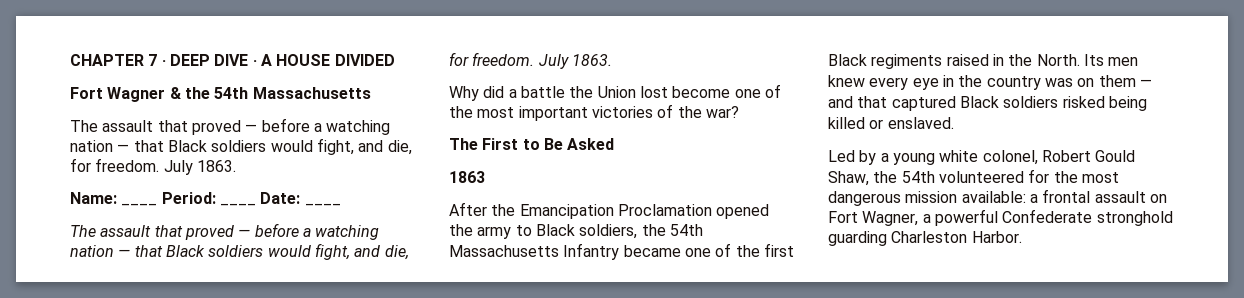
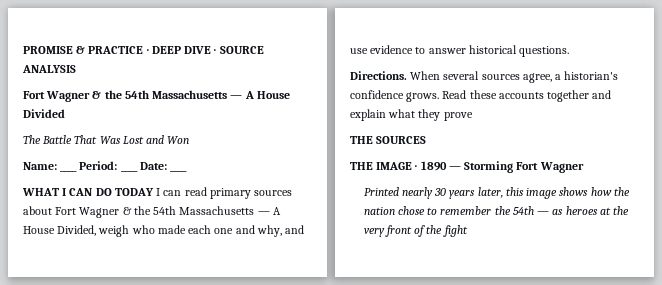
[70,54,158,66] CHAPTER 7 -> [23,46,144,54] PROMISE & PRACTICE
[260,54,395,66] [70,87,371,102] [70,118,391,135] [70,138,412,155] [70,158,236,175] A HOUSE DIVIDED // Fort Wagner & the 54th Massachusetts // The assault that proved — before a watching nation — that Black soldiers would fight, and die, for freedom. July 1863. -> [219,46,264,54] [22,65,76,73] [23,90,290,102] [23,109,65,118] [23,135,190,144] SOURCE ANALYSIS // Fort Wagner & the 54th Massachusetts — A House Divided // The Battle That Was Lost and Won
[70,223,380,240] [70,243,409,260] [449,52,612,69] [449,84,781,101] [449,104,739,121] [449,138,615,150] [449,171,485,183] [449,202,770,219] [449,224,703,239] [449,243,794,260] [828,54,1139,69] [828,75,1152,90] [828,96,1147,111] [828,117,954,129] [828,150,1136,165] [828,169,1119,186] [828,189,1167,206] [828,209,1173,226] [828,231,1022,246] The assault that proved — before a watching nation — that Black soldiers would fight, and die, for freedom. July 1863. // Why did a battle the Union lost become one of the most important victories of the war? // The First to Be Asked // 1863 // After the Emancipation Proclamation opened the army to Black soldiers, the 54th Massachusetts Infantry became one of the first Black regiments raised in the North. Its men knew every eye in the country was on them — and that captured Black soldiers risked being killed or enslaved. // Led by a young white colonel, Robert Gould Shaw, the 54th volunteered for the most dangerous mission available: a frontal assault on Fort Wagner, a powerful Confederate stronghold guarding Charleston Harbor. -> [22,187,293,199] [23,206,281,218] [23,225,305,237] [350,45,570,57] [350,71,619,83] [350,90,612,102] [350,109,473,121] [350,136,427,144] [350,161,584,173] [363,187,630,199] [363,206,630,215] [363,225,468,237] WHAT I CAN DO TODAY I can read primary sources about Fort Wagner & the 54th Massachusetts — A House Divided, weigh who made each one and why, and use evidence to answer historical questions. // Directions. When several sources agree, a historian's confidence grows. Read these accounts together and explain what they prove // THE SOURCES // THE IMAGE · 1890 — Storming Fort Wagner // Printed nearly 30 years later, this image shows how the nation chose to remember the 54th — as heroes at the very front of the fight

